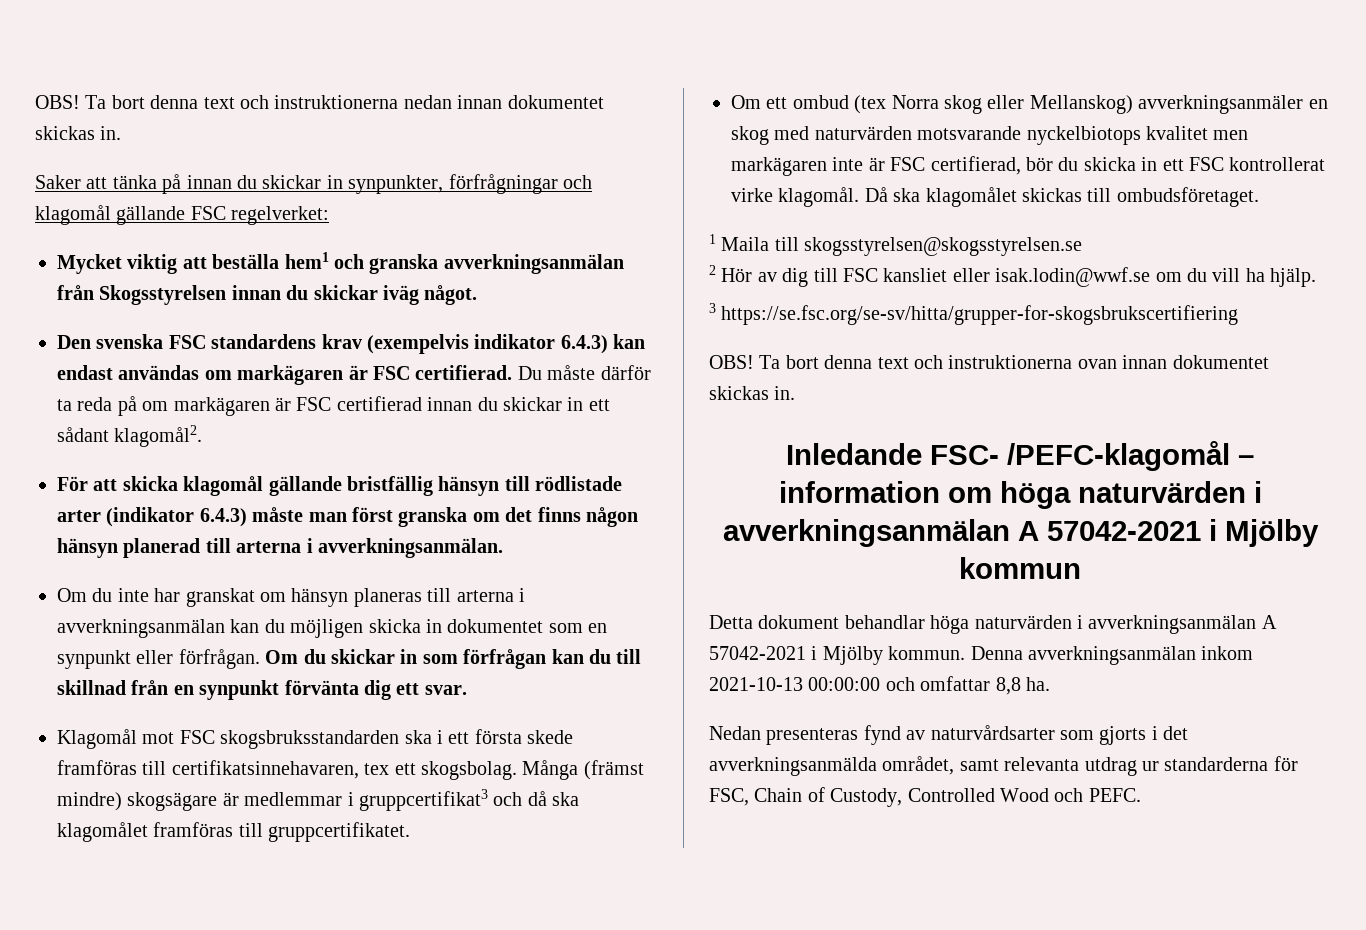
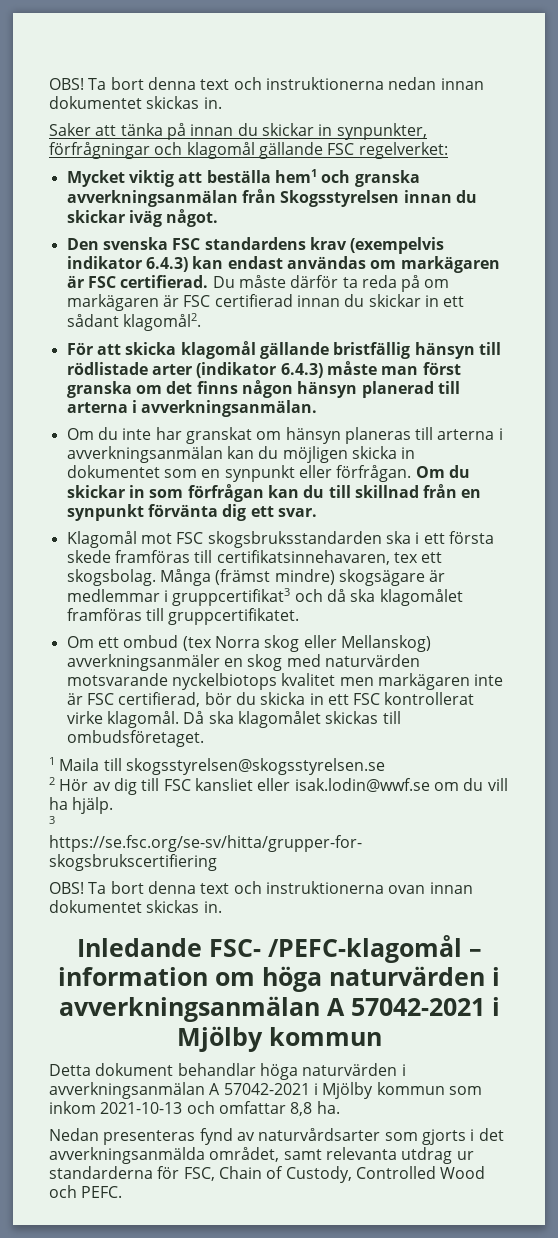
[888,646,1196,665] kommun. Denna avverkningsanmälan -> [376,1082,482,1095] kommun som
[808,677,881,691] 00:00:00 -> (183, 1108) none

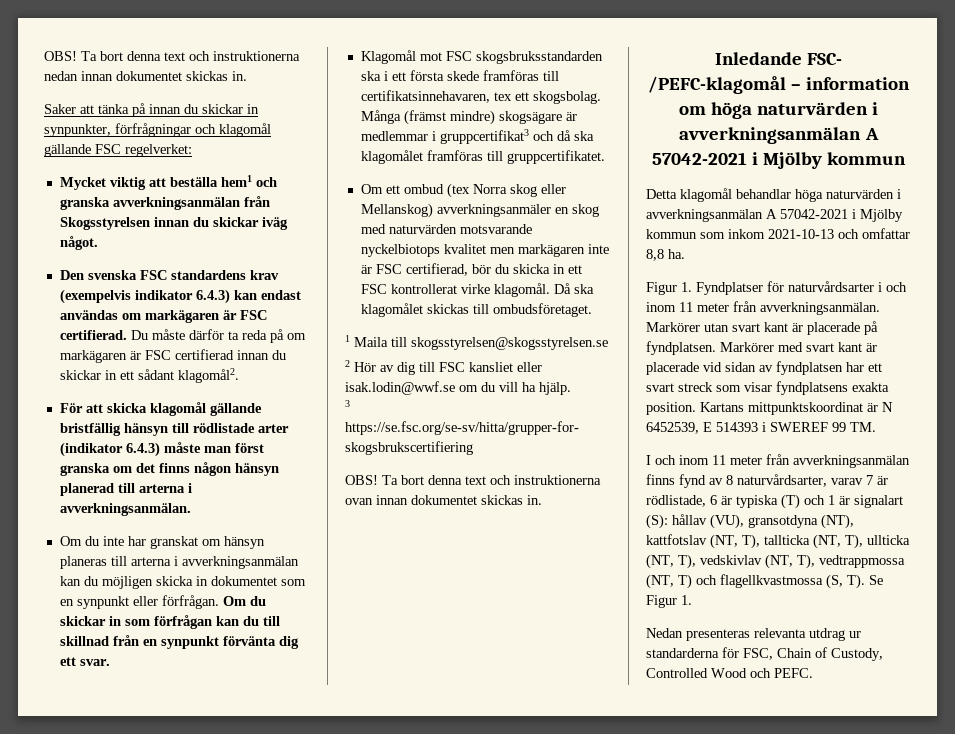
[95,1063,174,1076] dokument -> [680,188,732,202] klagomål
[49,1128,504,1145] [49,1147,322,1164] Nedan presenteras fynd av naturvårdsarter som gjorts i det avverkningsanmälda området, samt -> [646,281,907,295] [646,301,880,315] [646,321,878,335] [646,341,877,355] [646,361,882,375] [646,381,889,395] [646,402,893,415] [646,422,876,434] [646,454,910,468] [646,474,888,488] [646,494,903,509] [646,514,854,529] [646,534,910,549] [646,554,905,569] [646,574,883,589] [646,595,692,608] [646,628,750,641] Figur 1. Fyndplatser för naturvårdsarter i och inom 11 meter från avverkningsanmälan. Markörer utan svart kant är placerade på fyndplatsen. Markörer med svart kant är placerade vid sidan av fyndplatsen har ett svart streck som visar fyndplatsens exakta position. Kartans mittpunktskoordinat är N 6452539, E 514393 i SWEREF 99 TM. // I och inom 11 meter från avverkningsanmälan finns fynd av 8 naturvårdsarter, varav 7 är rödlistade, 6 är typiska (T) och 1 är signalart (S): hållav (VU), gransotdyna (NT), kattfotslav (NT, T), tallticka (NT, T), ullticka (NT, T), vedskivlav (NT, T), vedtrappmossa (NT, T) och flagellkvastmossa (S, T). Se Figur 1. // Nedan presenteras

